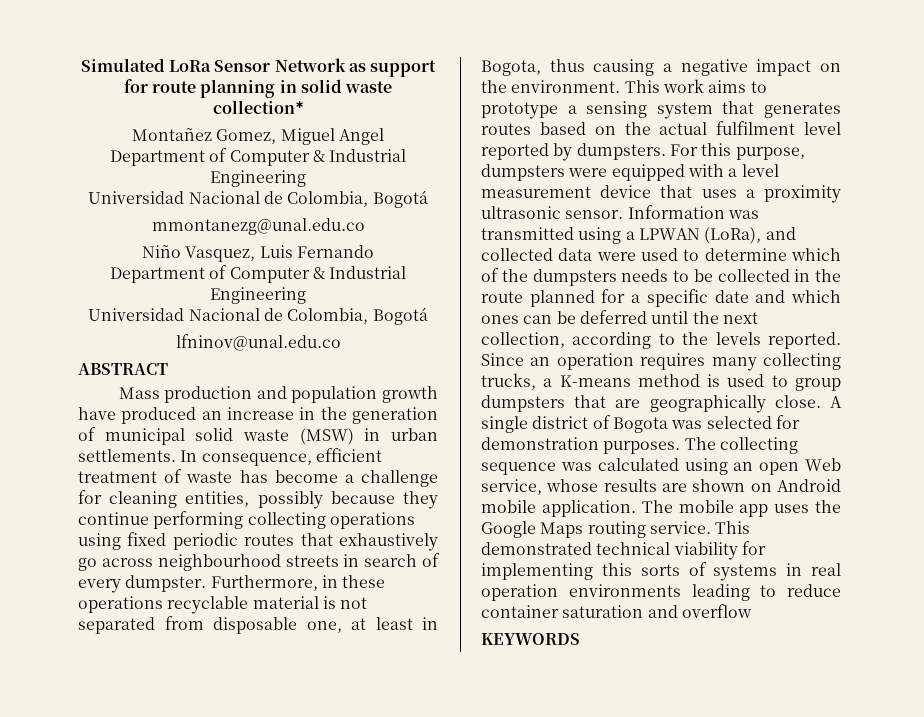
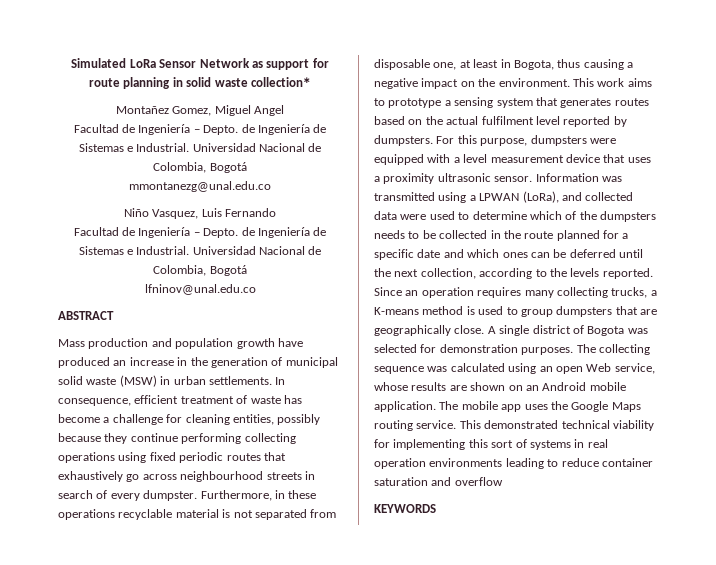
[109,148,407,166] [210,170,306,187] Department of Computer & Industrial Engineering // -> [73,124,327,135] [78,143,190,152] Facultad de Ingeniería – Depto. de Ingeniería de Sistemas e Industrial.
[109,265,407,283] [210,287,306,304] Department of Computer & Industrial Engineering // -> [73,227,327,238] [78,246,190,255] Facultad de Ingeniería – Depto. de Ingeniería de Sistemas e Industrial.
(772, 487) none -> [525,385,539,391] an
[640,564,680,576] sorts -> [491,440,514,448] sort

